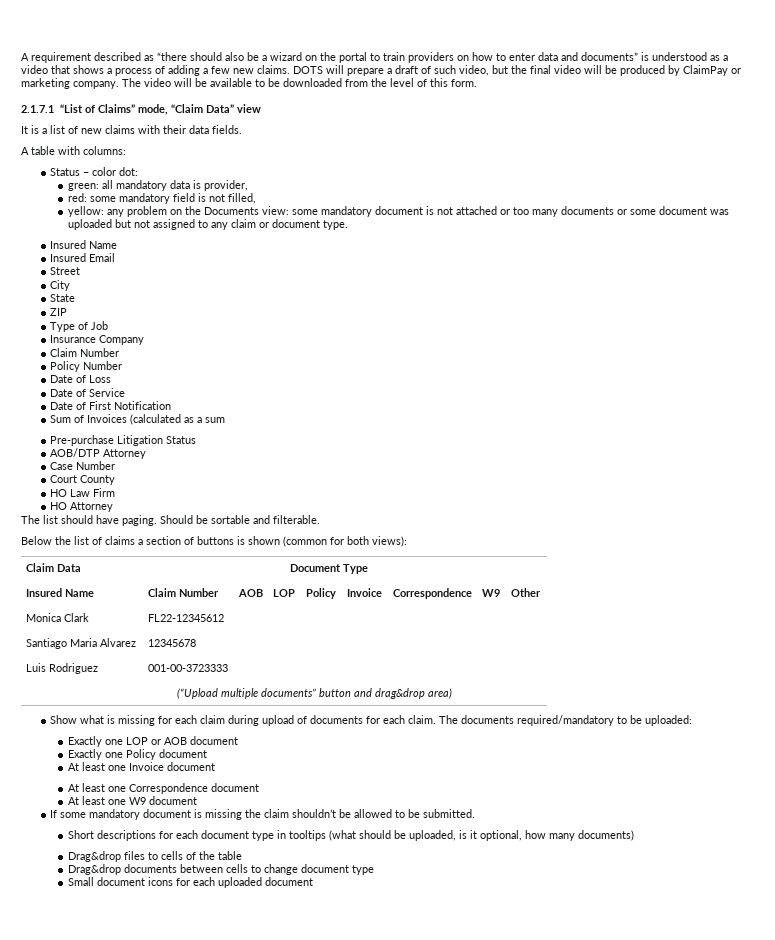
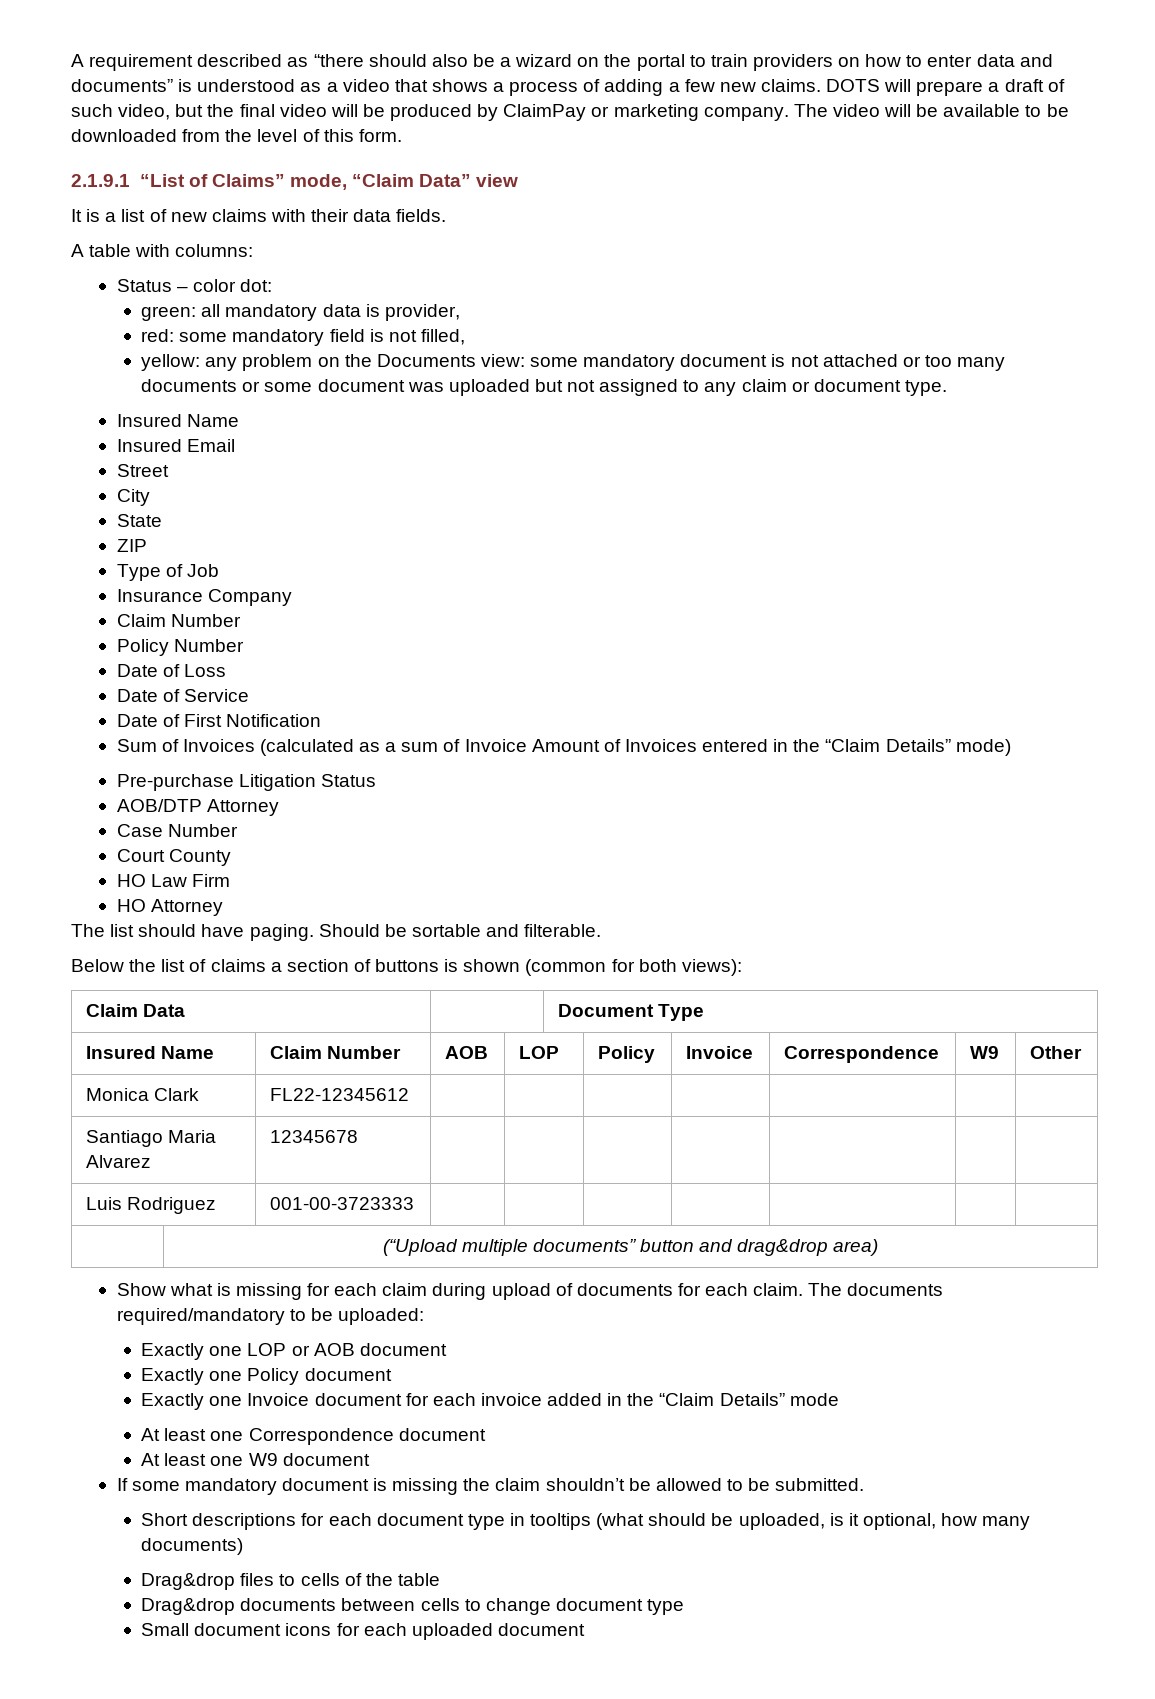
[21,105,54,113] 2.1.7.1 -> [71,174,130,187] 2.1.9.1
(226, 420) none -> [443,739,1011,756] of Invoice Amount of Invoices entered in the “Claim Details” mode)
[67,762,105,771] At least -> [141,1393,205,1410] Exactly
(215, 766) none -> [405,1393,839,1406] for each invoice added in the “Claim Details” mode

